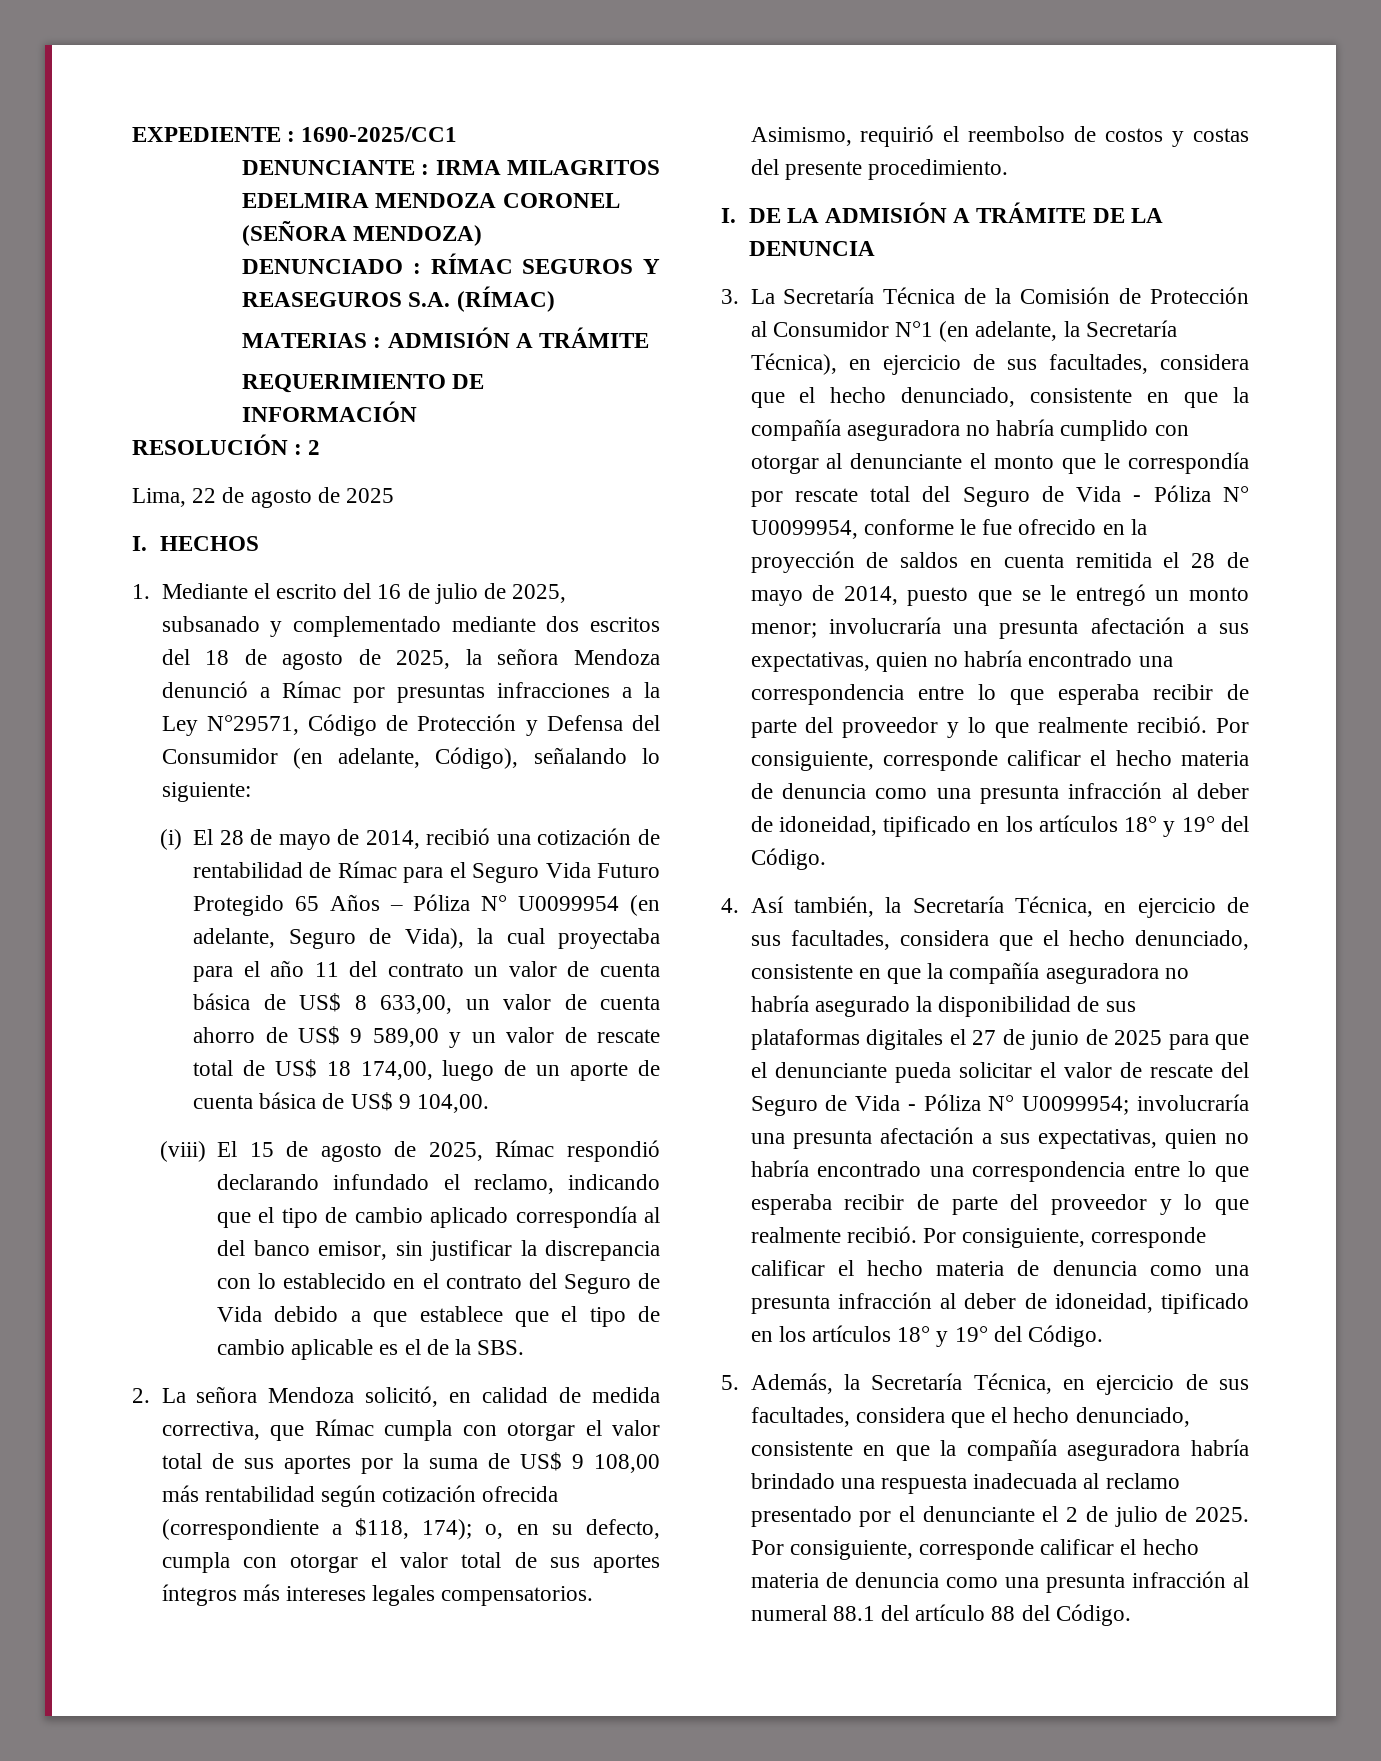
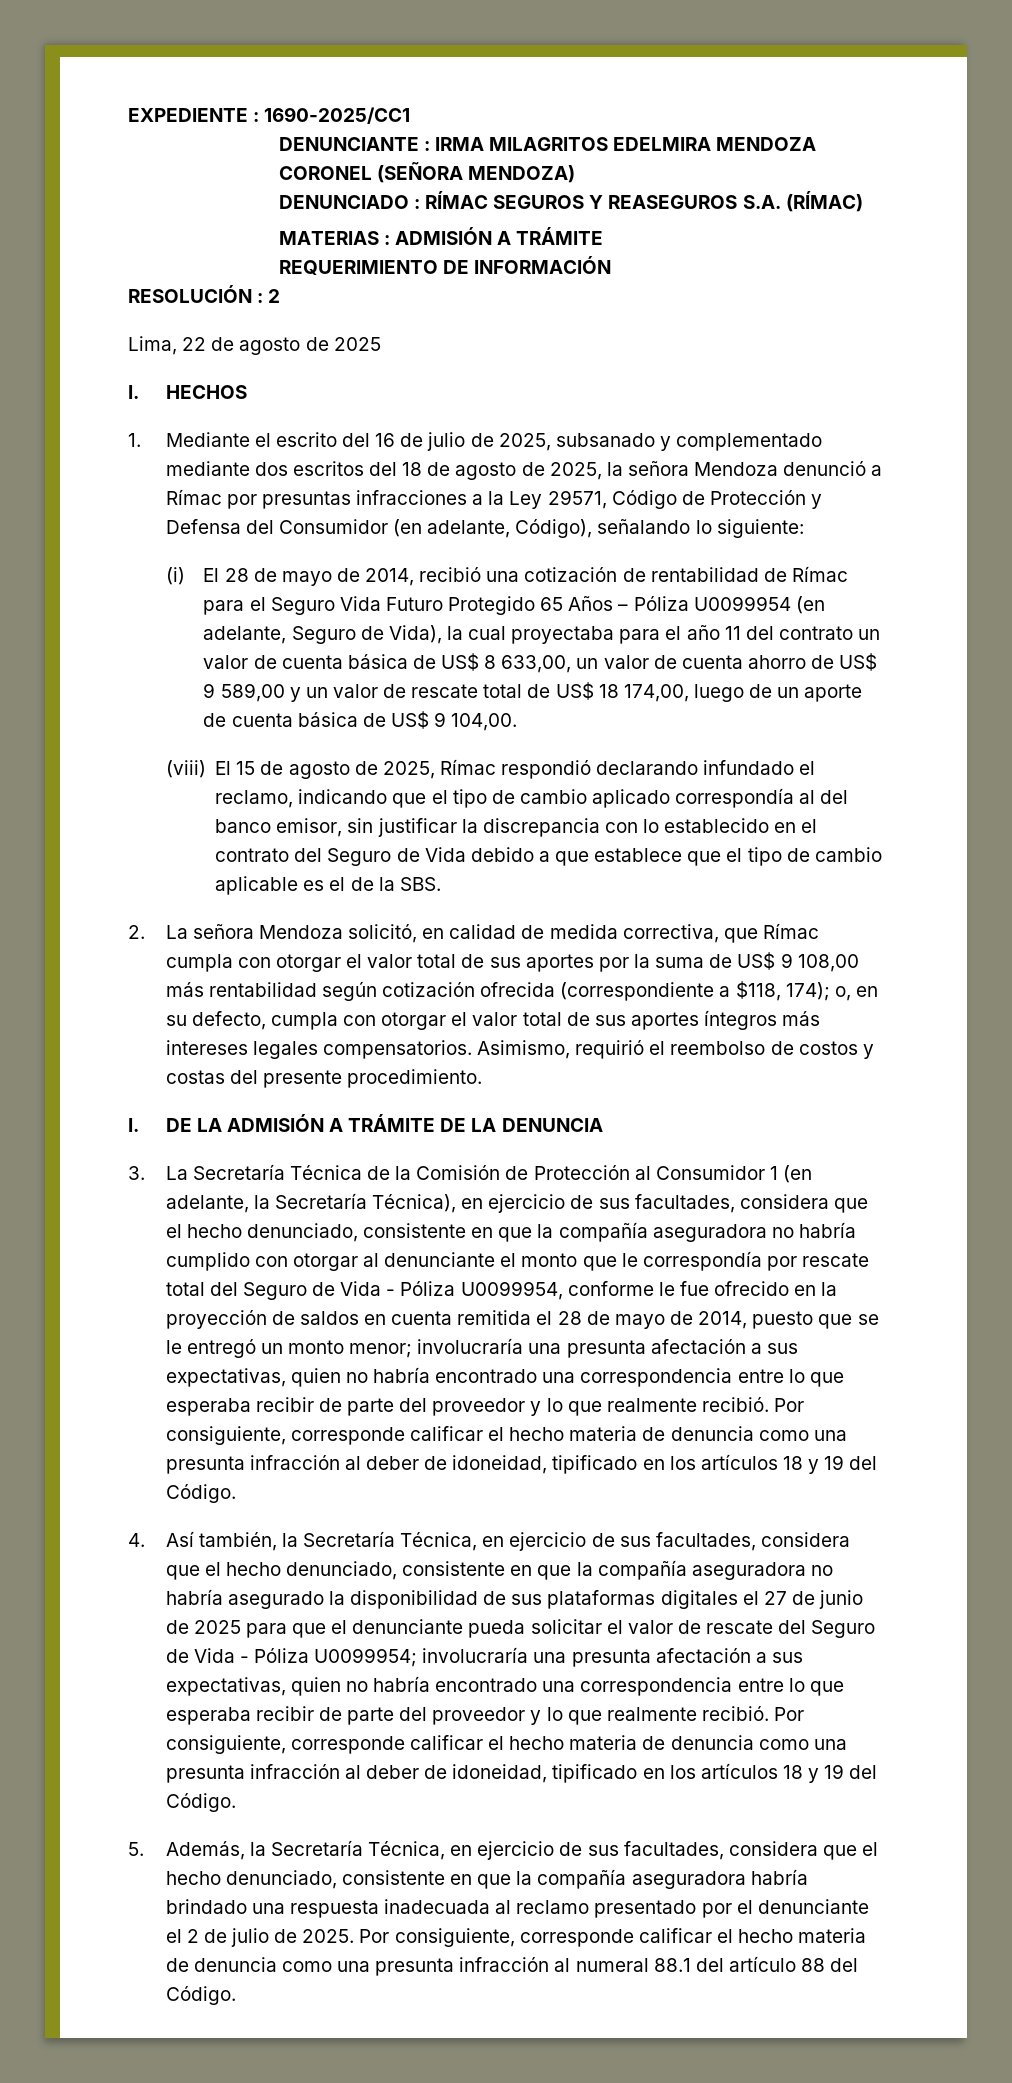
[206,715,299,735] N°29571, -> [547,490,607,509] 29571,
[481,895,508,911] N° -> (689, 603) none
[894,321,933,337] N°1 -> [769,1166,778,1180] 1
[1223,486,1249,502] N° -> (456, 1288) none
[1124,816,1215,837] 18° y 19° -> [782,1455,845,1474] 18 y 19
[988,1095,1015,1111] N° -> (310, 1655) none
[897,1326,988,1347] 18° y 19° -> [782,1764,845,1783] 18 y 19

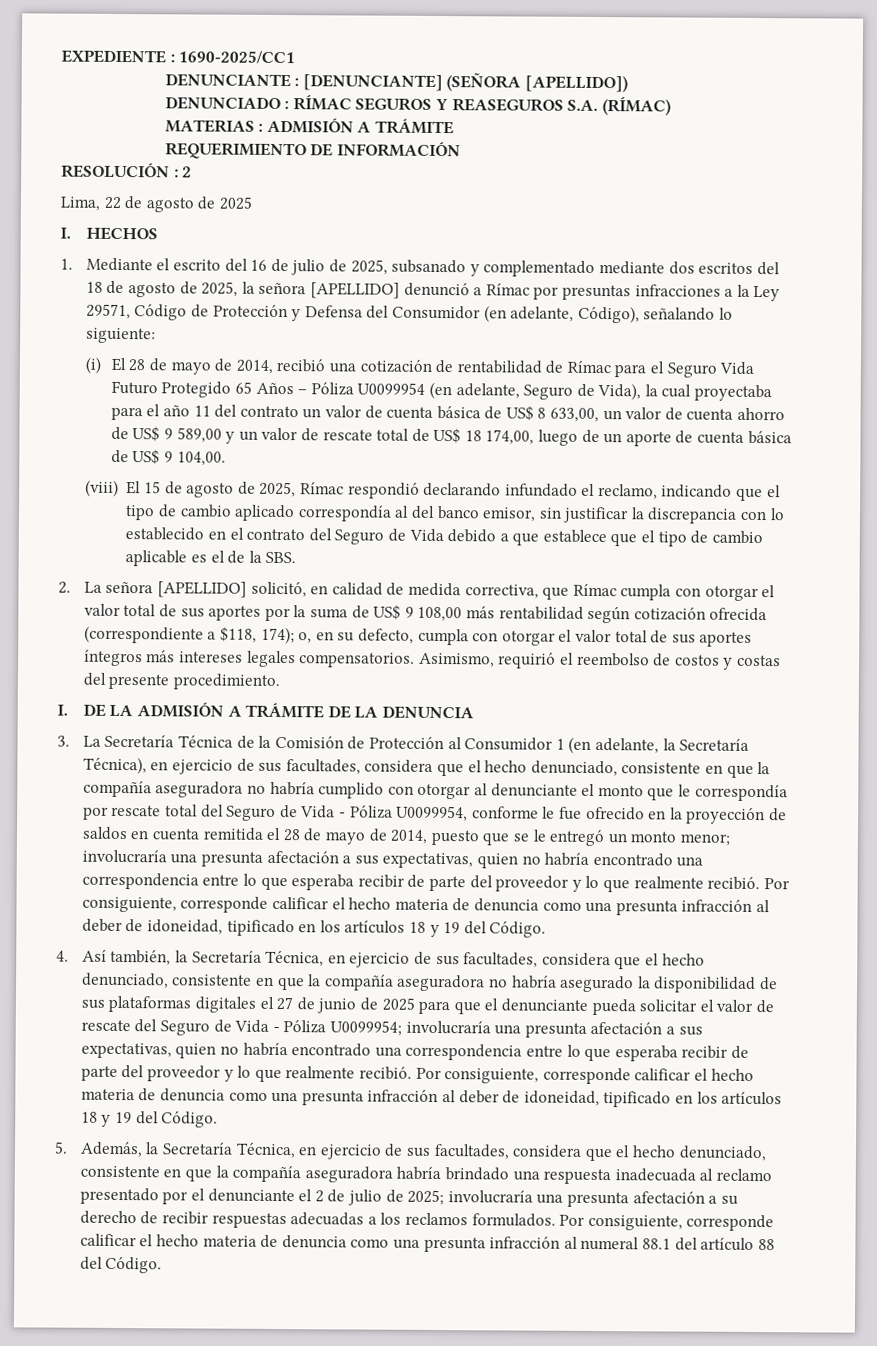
[434,137,817,151] [278,162,575,183] IRMA MILAGRITOS EDELMIRA MENDOZA CORONEL (SEÑORA MENDOZA) -> [302,73,628,93] [DENUNCIANTE] (SEÑORA [APELLIDO])
[694,462,779,476] Mendoza -> [310,282,401,299] [APELLIDO]
[258,925,343,939] Mendoza -> [157,581,248,598] [APELLIDO]
[302,1929,355,1943] 2025. -> [407,1189,738,1208] [79,1210,556,1229] 2025; involucraría una presunta afectación a su derecho de recibir respuestas adecuadas a los reclamos formulados.

